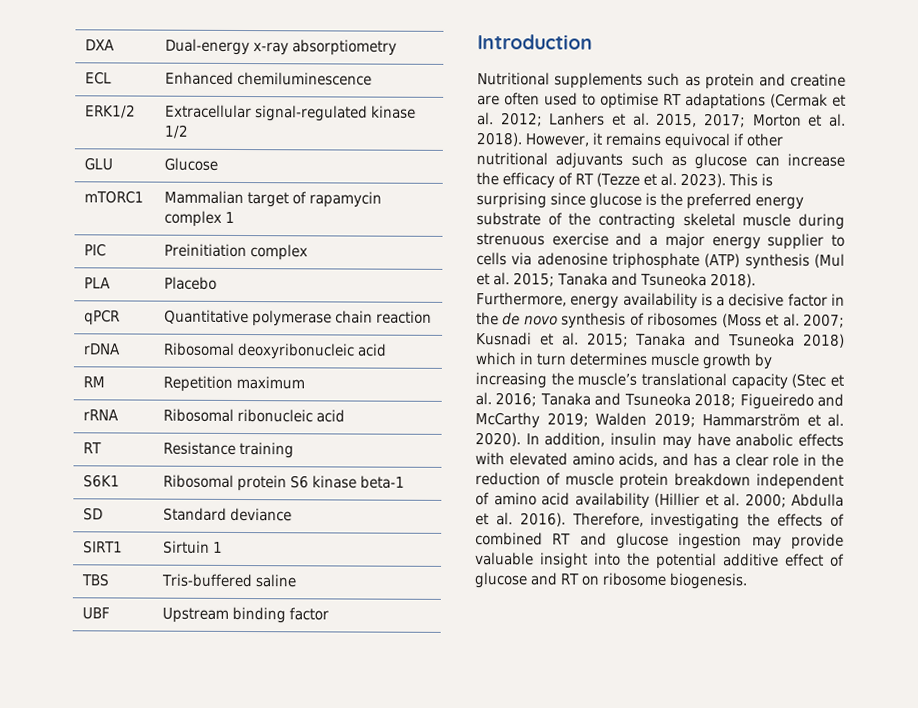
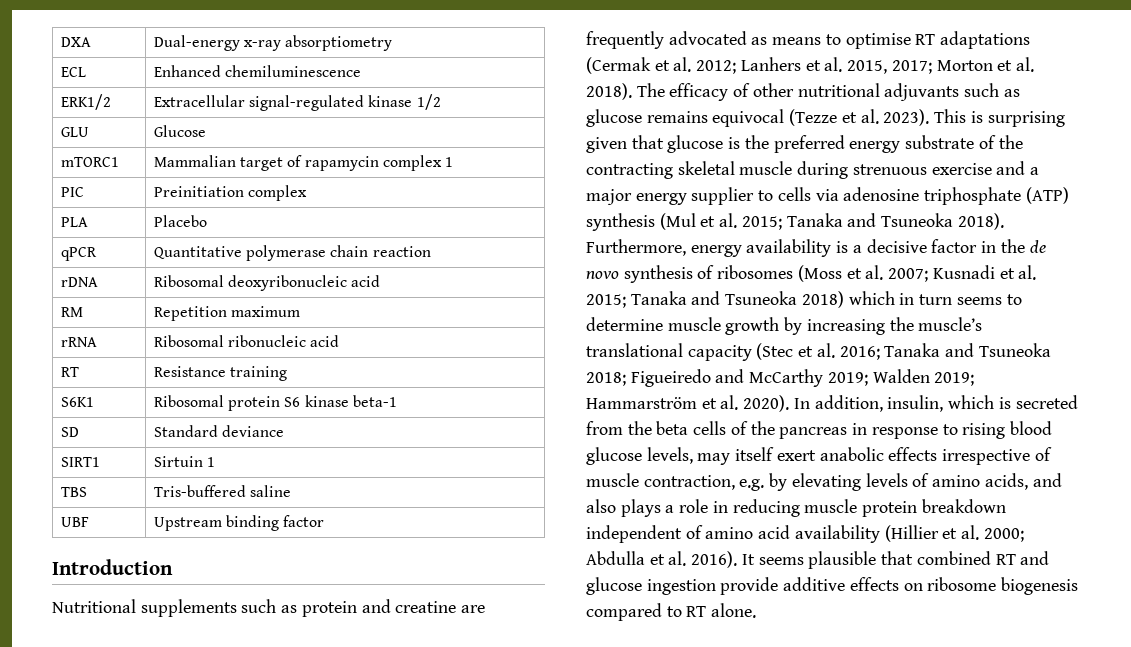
[504,92,579,106] often used -> [586,31,822,49] frequently advocated as means
[525,132,746,150] However, it remains equivocal if -> [636,83,751,101] The efficacy of
[754,153,845,167] [476,172,595,189] can increase the efficacy of RT -> [646,109,785,127] remains equivocal
[550,192,587,206] since -> [586,135,664,153] given that
[569,352,649,366] determines -> [956,294,1022,305] [586,317,663,331] seems to determine
[610,432,844,450] [475,452,844,467] [475,472,561,486] insulin may have anabolic effects with elevated amino acids, and has a clear role in the reduction of -> [887,395,1078,412] [586,421,1052,439] [586,447,1052,465] [586,473,1062,491] [586,499,800,517] insulin, which is secreted from the beta cells of the pancreas in response to rising blood glucose levels, may itself exert anabolic effects irrespective of muscle contraction, e.g. by elevating levels of amino acids, and also plays a role in reducing
[571,512,846,530] Therefore, investigating the effects of -> [741,551,914,569] It seems plausible that
[751,533,844,550] [475,552,845,570] [474,572,749,590] may provide valuable insight into the potential additive effect of glucose and RT on ribosome biogenesis. -> [720,577,1079,595] [586,603,757,621] provide additive effects on ribosome biogenesis compared to RT alone.

